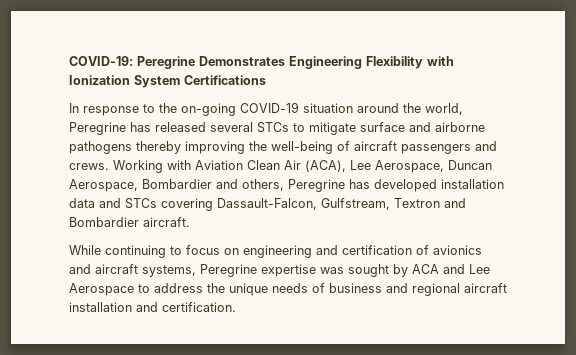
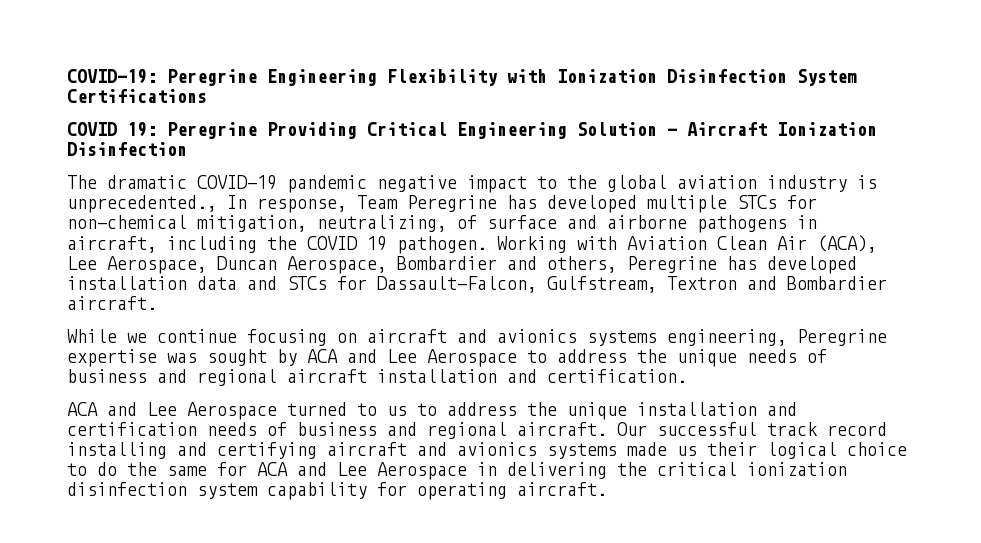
[199,56,285,66] Demonstrates -> (257, 77) none
(130, 80) none -> [667,69,787,83] Disinfection
[69,102,463,116] [69,122,485,135] [69,141,497,154] [69,163,109,170] In response to the on-going COVID-19 situation around the world, Peregrine has released several STCs to mitigate surface and airborne pathogens thereby improving the well-being of aircraft passengers and crews. -> [67,122,877,139] [67,142,187,156] [67,175,877,193] [67,195,817,213] [67,215,817,233] [67,236,487,254] COVID 19: Peregrine Providing Critical Engineering Solution – Aircraft Ionization Disinfection // The dramatic COVID-19 pandemic negative impact to the global aviation industry is unprecedented., In response, Team Peregrine has developed multiple STCs for non-chemical mitigation, neutralizing, of surface and airborne pathogens in aircraft, including the COVID 19 pathogen.
[161,198,213,211] covering -> [337,276,367,290] for
[105,245,482,258] [69,264,196,277] continuing to focus on engineering and certification of avionics and aircraft systems, -> [127,329,787,346] we continue focusing on aircraft and avionics systems engineering,
(236, 307) none -> [67,402,797,420] [67,422,887,439] [67,442,907,459] [67,462,847,480] [67,482,607,500] // ACA and Lee Aerospace turned to us to address the unique installation and certification needs of business and regional aircraft. Our successful track record installing and certifying aircraft and avionics systems made us their logical choice to do the same for ACA and Lee Aerospace in delivering the critical ionization disinfection system capability for operating aircraft.

